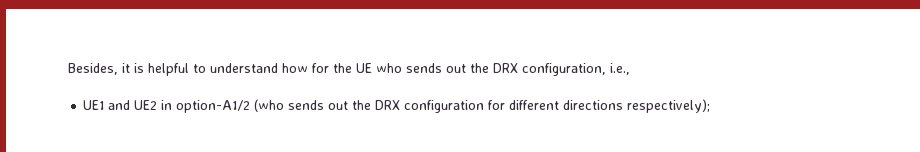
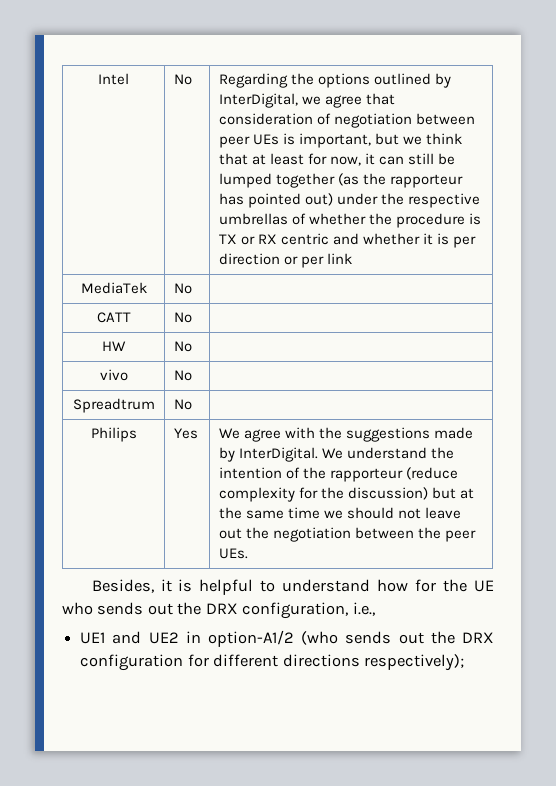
(68, 69) none -> [98,73,129,85] [173,74,192,85] [218,73,452,88] [218,93,396,108] [218,113,476,128] [218,133,463,148] [218,153,456,166] [218,173,464,188] [218,193,481,208] [218,213,482,228] [218,233,477,248] [218,253,353,268] [80,282,147,294] [173,283,192,294] [96,312,131,323] [173,312,192,323] [102,341,126,351] [173,341,192,352] [99,369,128,381] [173,370,192,381] [72,398,155,413] [173,399,192,410] [90,427,137,442] [173,428,198,439] [218,427,474,442] [218,447,455,462] [218,467,459,482] [218,487,475,502] [218,507,462,519] [218,527,477,542] [218,548,248,559] Intel | No | Regarding the options outlined by InterDigital, we agree that consideration of negotiation between peer UEs is important, but we think that at least for now, it can still be lumped together (as the rapporteur has pointed out) under the respective umbrellas of whether the procedure is TX or RX centric and whether it is per direction or per link // MediaTek | No | // CATT | No | // HW | No | // vivo | No | // Spreadtrum | No | // Philips | Yes | We agree with the suggestions made by InterDigital. We understand the intention of the rapporteur (reduce complexity for the discussion) but at the same time we should not leave out the negotiation between the peer UEs. //

